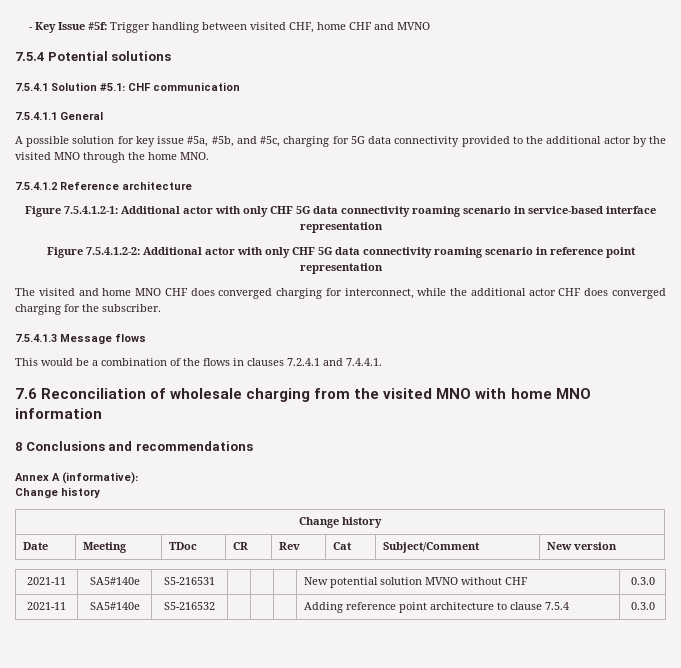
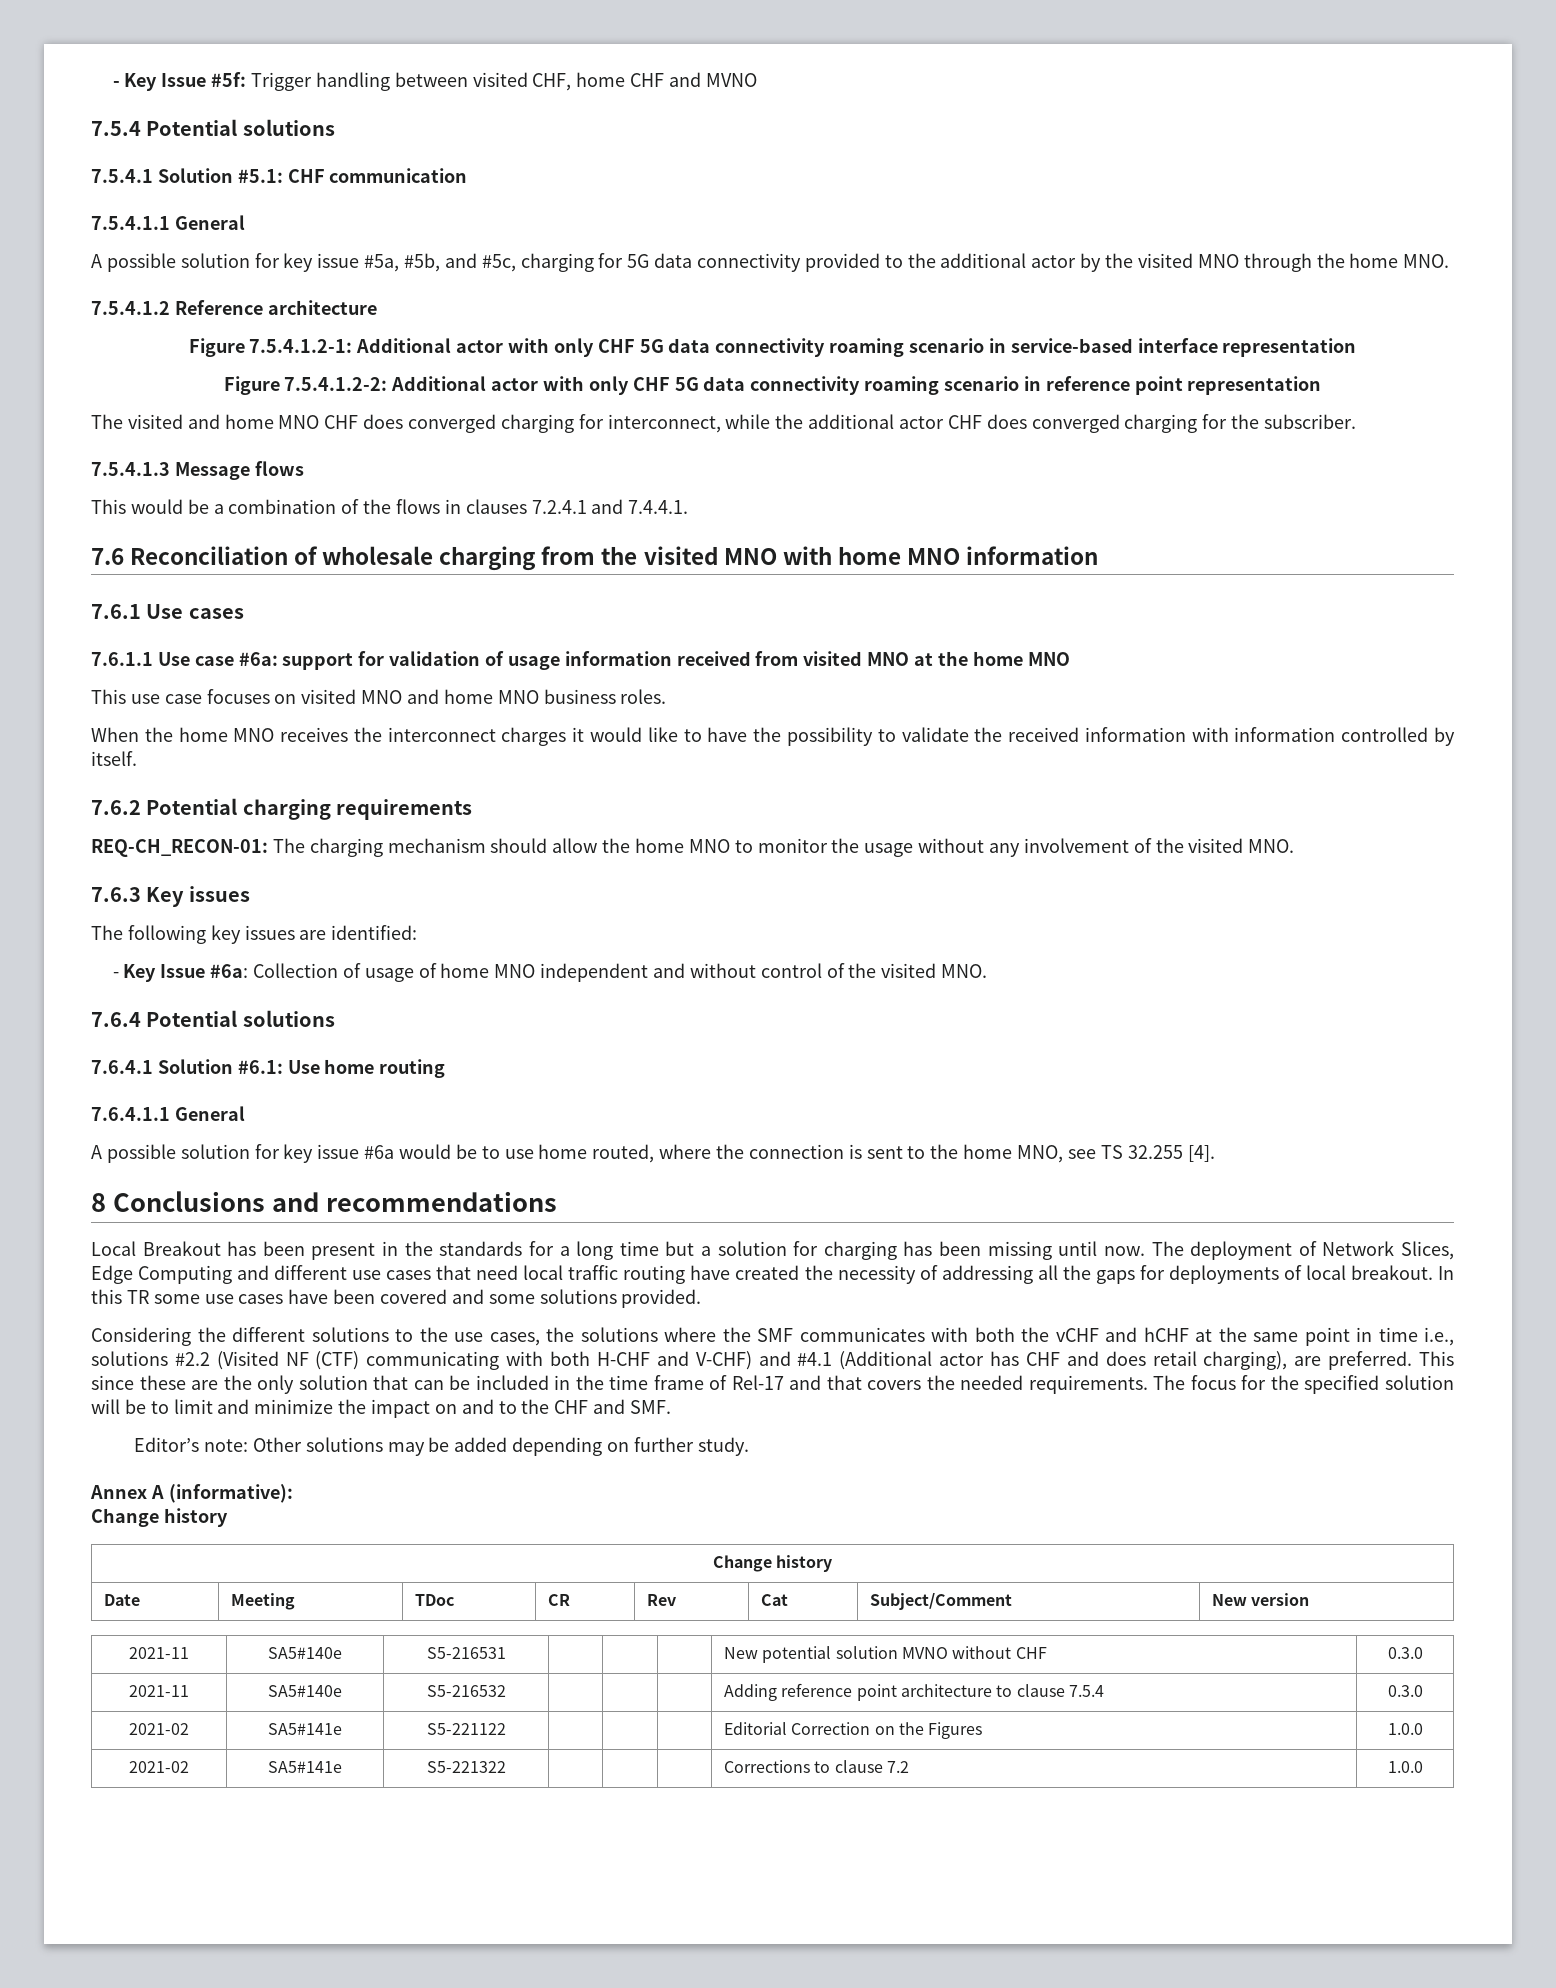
[15,441,253,451] 8 Conclusions and recommendations -> [91,604,244,619] [91,651,1070,670] [91,689,667,704] [91,727,1455,746] [91,751,137,766] [91,798,473,820] [91,838,1295,857] [91,886,250,907] [91,925,418,944] [112,963,988,982] [91,1010,335,1027] [91,1059,446,1078] [91,1106,245,1121] [91,1144,1215,1163] [91,1191,557,1212] [91,1241,1454,1260] [91,1265,1454,1284] [91,1289,702,1308] [91,1327,1454,1346] [91,1351,1454,1370] [91,1375,1454,1394] [91,1399,672,1418] [134,1437,749,1456] 7.6.1 Use cases // 7.6.1.1 Use case #6a: support for validation of usage information received from visited MNO at the home MNO // This use case focuses on visited MNO and home MNO business roles. // When the home MNO receives the interconnect charges it would like to have the possibility to validate the received information with information controlled by itself. // 7.6.2 Potential charging requirements // REQ-CH_RECON-01: The charging mechanism should allow the home MNO to monitor the usage without any involvement of the visited MNO. // 7.6.3 Key issues // The following key issues are identified: // - Key Issue #6a: Collection of usage of home MNO independent and without control of the visited MNO. // 7.6.4 Potential solutions // 7.6.4.1 Solution #6.1: Use home routing // 7.6.4.1.1 General // A possible solution for key issue #6a would be to use home routed, where the connection is sent to the home MNO, see TS 32.255 [4]. // 8 Conclusions and recommendations // Local Breakout has been present in the standards for a long time but a solution for charging has been missing until now. The deployment of Network Slices, Edge Computing and different use cases that need local traffic routing have created the necessity of addressing all the gaps for deployments of local breakout. In this TR some use cases have been covered and some solutions provided. // Considering the different solutions to the use cases, the solutions where the SMF communicates with both the vCHF and hCHF at the same point in time i.e., solutions #2.2 (Visited NF (CTF) communicating with both H-CHF and V-CHF) and #4.1 (Additional actor has CHF and does retail charging), are preferred. This since these are the only solution that can be included in the time frame of Rel-17 and that covers the needed requirements. The focus for the specified solution will be to limit and minimize the impact on and to the CHF and SMF. // Editor’s note: Other solutions may be added depending on further study.
(655, 606) none -> [129,1723,189,1735] [268,1723,342,1735] [426,1723,506,1735] [723,1722,983,1739] [1387,1723,1423,1735] [129,1761,189,1773] [268,1761,342,1773] [426,1761,506,1773] [723,1760,909,1773] [1387,1761,1423,1773] // 2021-02 | SA5#141e | S5-221122 | | | | Editorial Correction on the Figures | 1.0.0 // 2021-02 | SA5#141e | S5-221322 | | | | Corrections to clause 7.2 | 1.0.0

